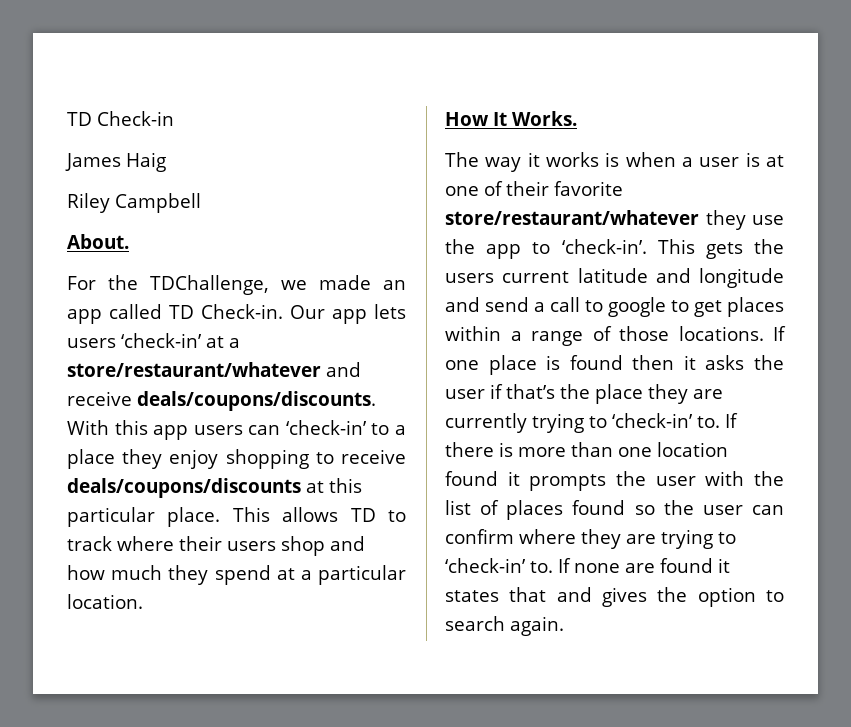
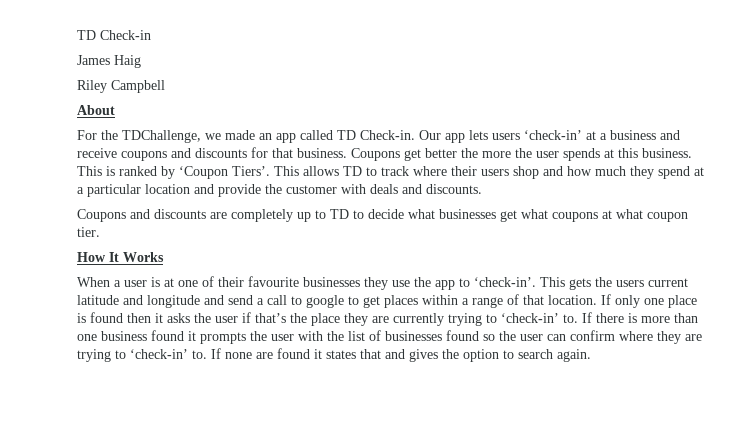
[67,234,129,249] About. -> [77,105,115,115] About
[67,362,321,377] store/restaurant/whatever -> [610,130,656,140] business
[137,391,376,411] [67,420,406,440] [67,449,406,469] [67,478,362,498] [67,507,221,527] deals/coupons/discounts. With this app users can ‘check-in’ to a place they enjoy shopping to receive deals/coupons/discounts at this particular place. -> [121,147,692,161] [77,166,270,179] coupons and discounts for that business. Coupons get better the more the user spends at this business. This is ranked by ‘Coupon Tiers’.
[67,594,143,609] [445,111,577,126] [445,152,676,172] location. // How It Works. // The way it works is when -> [145,184,482,197] [77,209,688,222] [77,227,100,237] [77,252,164,262] [77,277,110,287] location and provide the customer with deals and discounts. // Coupons and discounts are completely up to TD to decide what businesses get what coupons at what coupon tier. // How It Works // When
[554,181,623,196] [445,210,699,225] favorite store/restaurant/whatever -> [248,276,360,287] favourite businesses
[619,326,786,341] those locations. If -> [523,294,640,308] that location. If only
[657,442,728,457] location -> [101,331,147,341] business
[506,500,564,520] places -> [385,331,442,341] businesses

